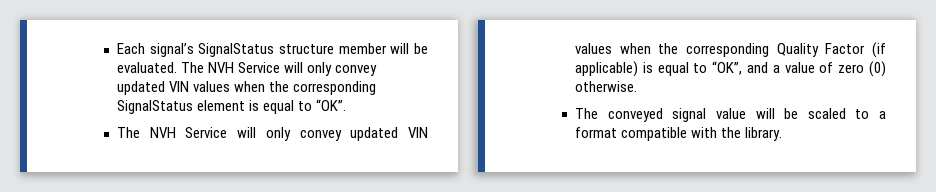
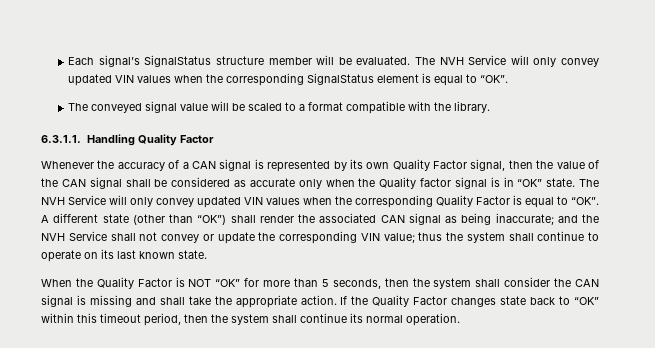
(141, 132) none -> [91,101,491,114] [41,134,214,146] [41,159,600,172] [41,177,599,189] conveyed signal value will be scaled to a format compatible with the library. // 6.3.1.1. Handling Quality Factor // Whenever the accuracy of a CAN signal is represented by its own Quality Factor signal, then the value of the CAN signal shall be considered as accurate only when the Quality factor signal is in “OK” state. The
[872,42,886,58] [575,61,886,77] [575,81,638,92] [575,108,887,122] [575,127,783,141] (if applicable) is equal to “OK”, and a value of zero (0) otherwise. // The conveyed signal value will be scaled to a format compatible with the library. -> [513,195,599,208] [41,213,599,225] [41,231,599,244] [41,249,207,262] [41,277,600,289] [41,295,599,308] [41,313,460,326] is equal to “OK”. A different state (other than “OK”) shall render the associated CAN signal as being inaccurate; and the NVH Service shall not convey or update the corresponding VIN value; thus the system shall continue to operate on its last known state. // When the Quality Factor is NOT “OK” for more than 5 seconds, then the system shall consider the CAN signal is missing and shall take the appropriate action. If the Quality Factor changes state back to “OK” within this timeout period, then the system shall continue its normal operation.

